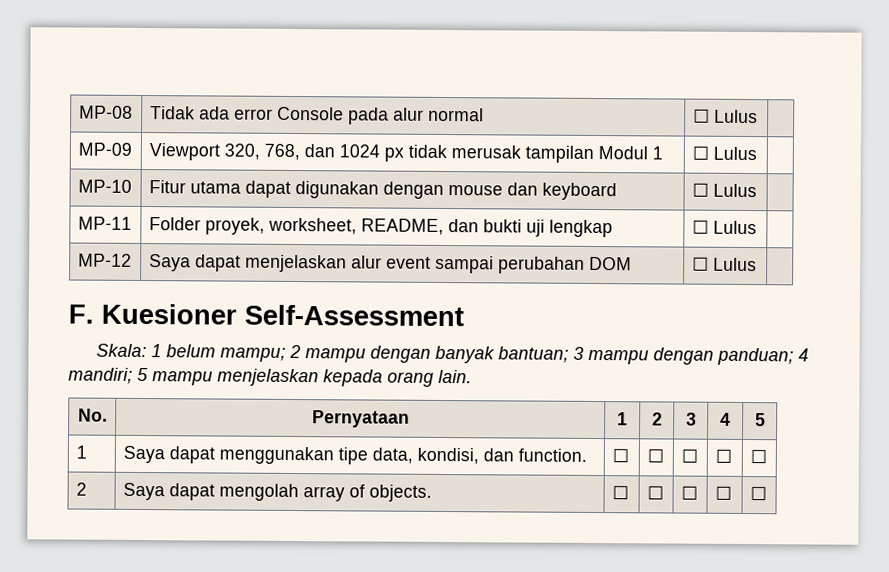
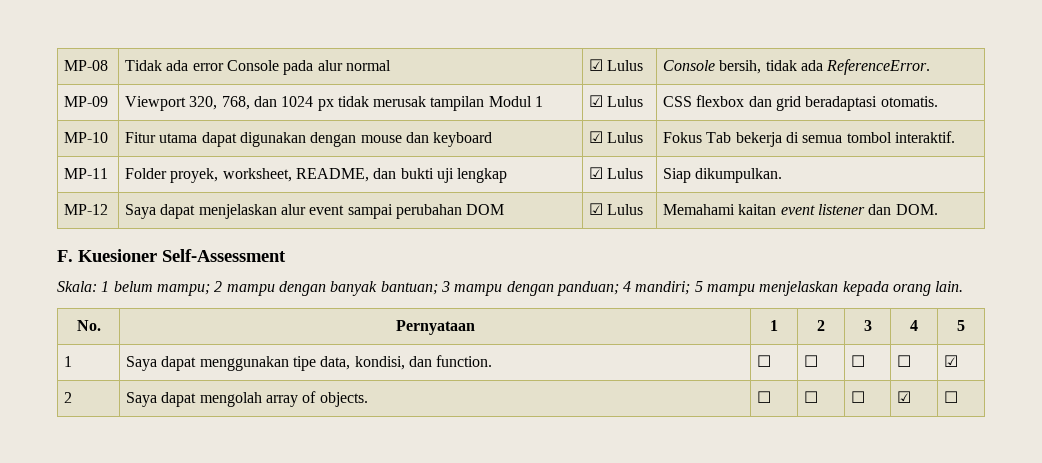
[692,108,758,124] ☐ Lulus | -> [588,59,644,71] [662,59,931,75] ☑ Lulus | Console bersih, tidak ada ReferenceError.
[691,145,757,161] ☐ Lulus | -> [588,95,644,107] [662,95,938,111] ☑ Lulus | CSS flexbox dan grid beradaptasi otomatis.
[691,182,757,198] ☐ Lulus | -> [588,131,644,143] [662,131,955,147] ☑ Lulus | Fokus Tab bekerja di semua tombol interaktif.
[691,219,757,235] ☐ Lulus | -> [588,167,644,179] [662,168,783,183] ☑ Lulus | Siap dikumpulkan.
[691,256,757,272] ☐ Lulus | -> [588,203,644,215] [662,204,938,215] ☑ Lulus | Memahami kaitan event listener dan DOM.
[749,449,767,464] ☐ -> [943,355,958,367] ☑
[714,485,732,500] ☐ -> [896,391,911,403] ☑

